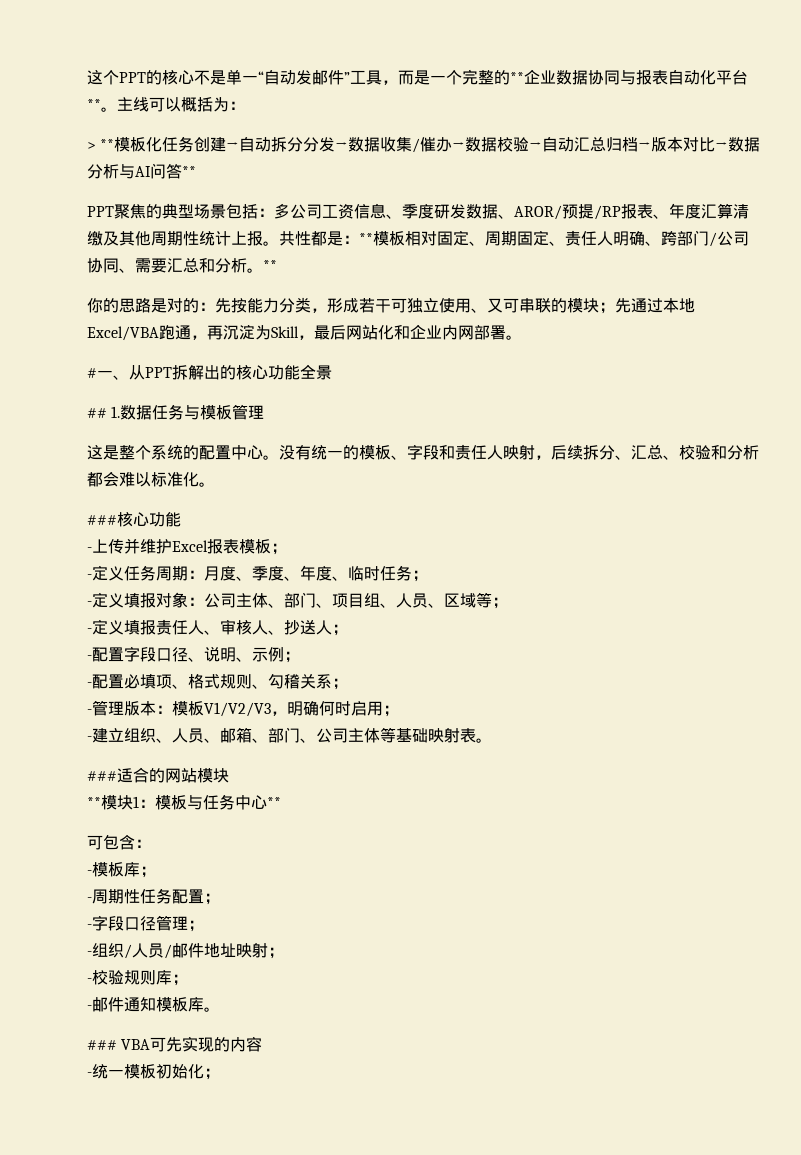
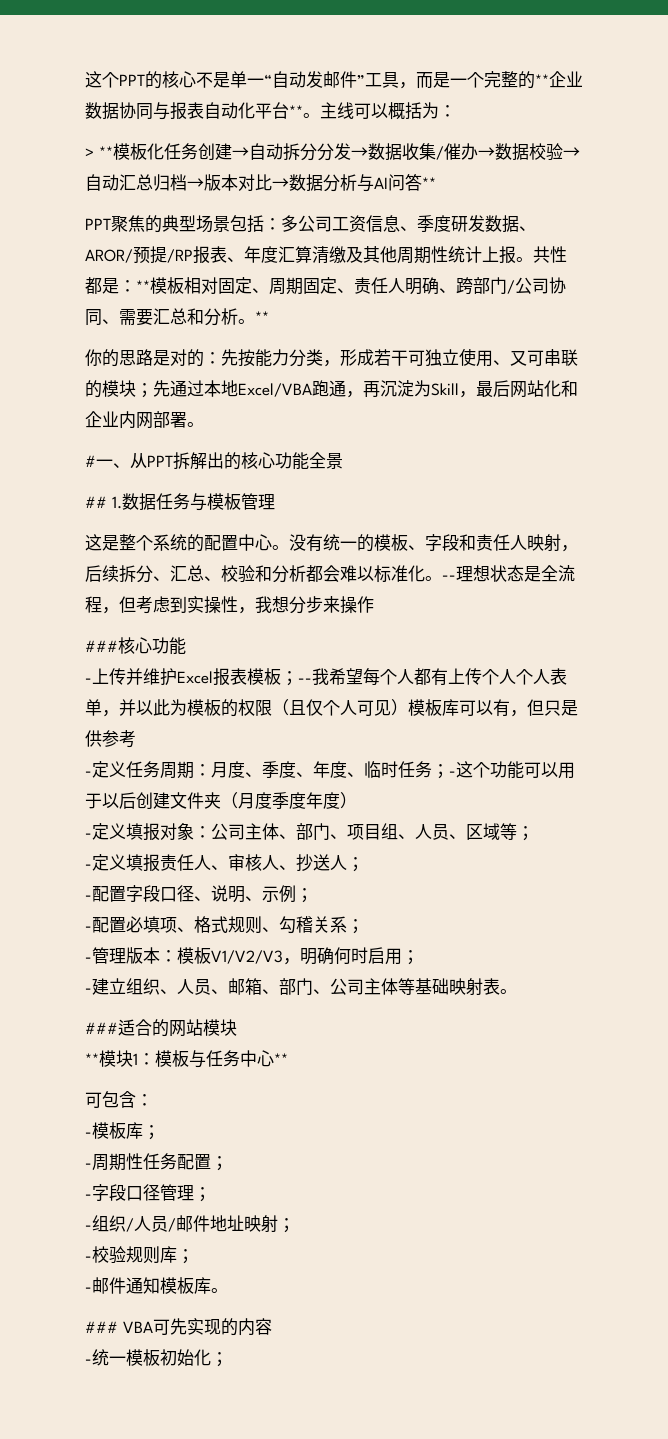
(215, 484) none -> [442,565,575,582] [85,596,374,614] --理想状态是全流程，但考虑到实操性，我想分步来操作
(287, 549) none -> [298,668,567,686] [85,699,578,717] [85,730,136,748] --我希望每个人都有上传个人个人表单，并以此为模板的权限（且仅个人可见）模板库可以有，但只是供参考
(428, 576) none -> [449,761,575,779] [85,792,357,810] -这个功能可以用于以后创建文件夹（月度季度年度）

